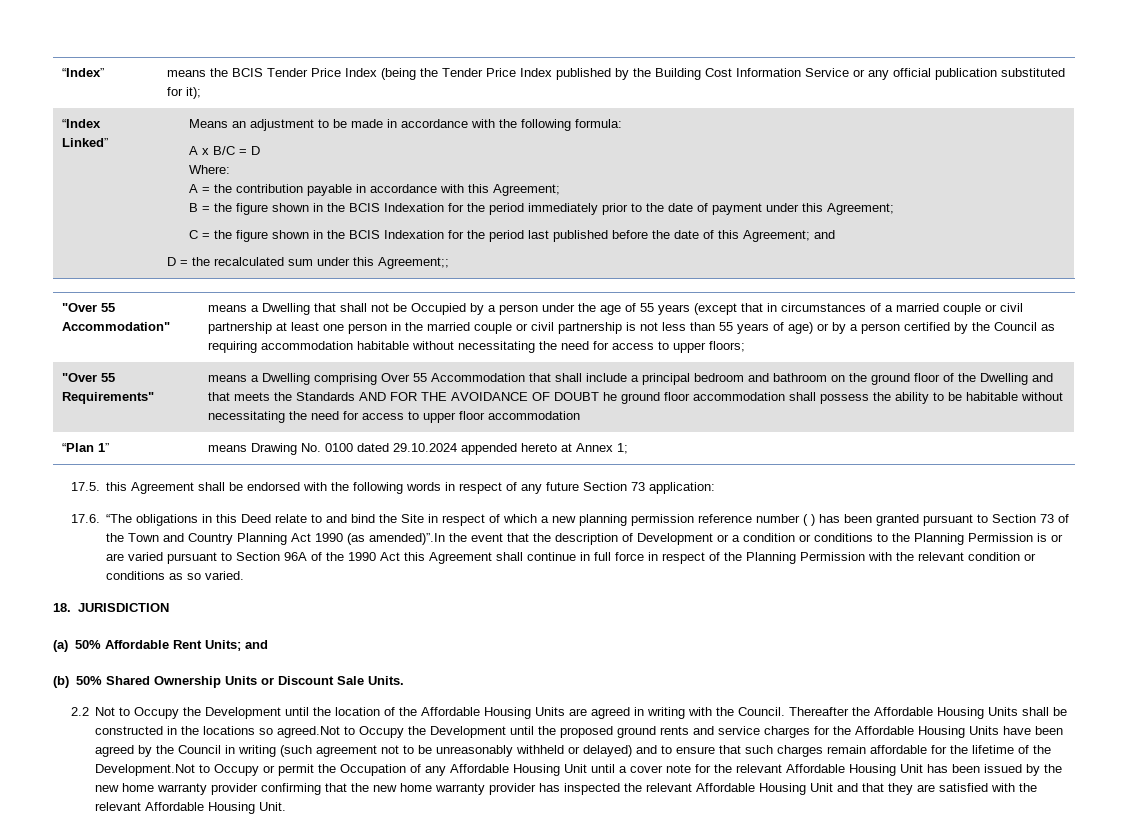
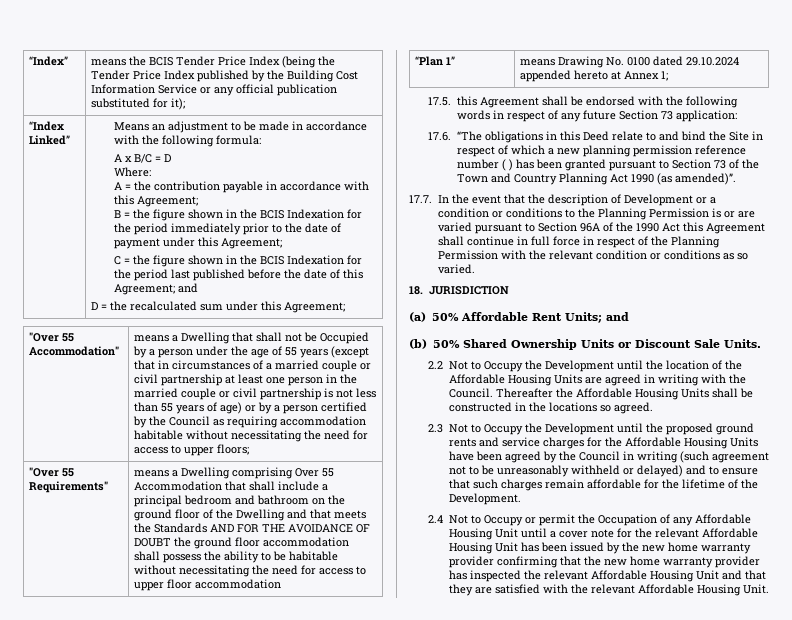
[378,257,450,269] Agreement;; -> [284,302,346,313] Agreement;
[603,392,618,401] he -> [174,537,192,547] the
[369,533,446,545] amended)”.In -> [674,173,736,185] [409,195,449,203] amended)”. // 17.7. In
[277,726,341,738] agreed.Not -> [613,402,653,414] [428,424,468,433] agreed. // 2.3 Not
[95,764,196,776] Development.Not -> [448,493,521,505] [428,515,468,524] Development. // 2.4 Not

